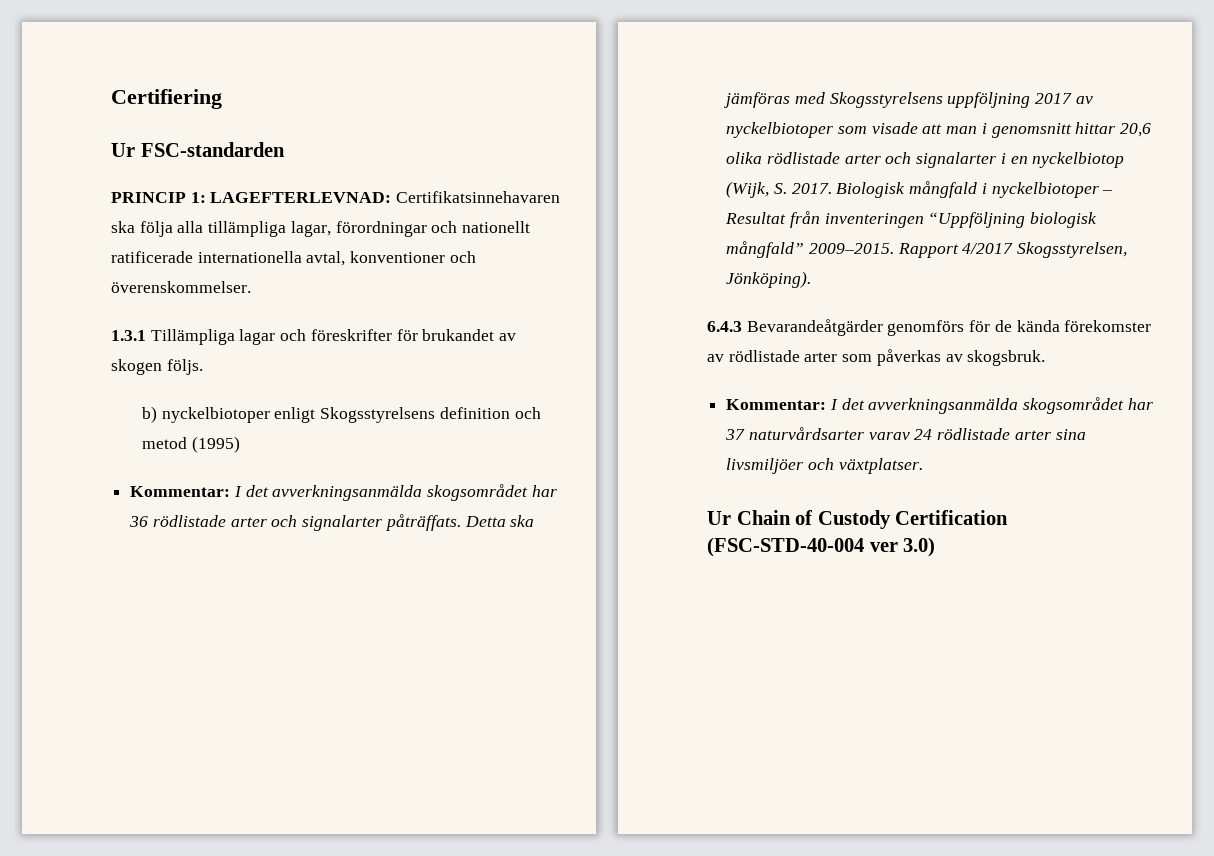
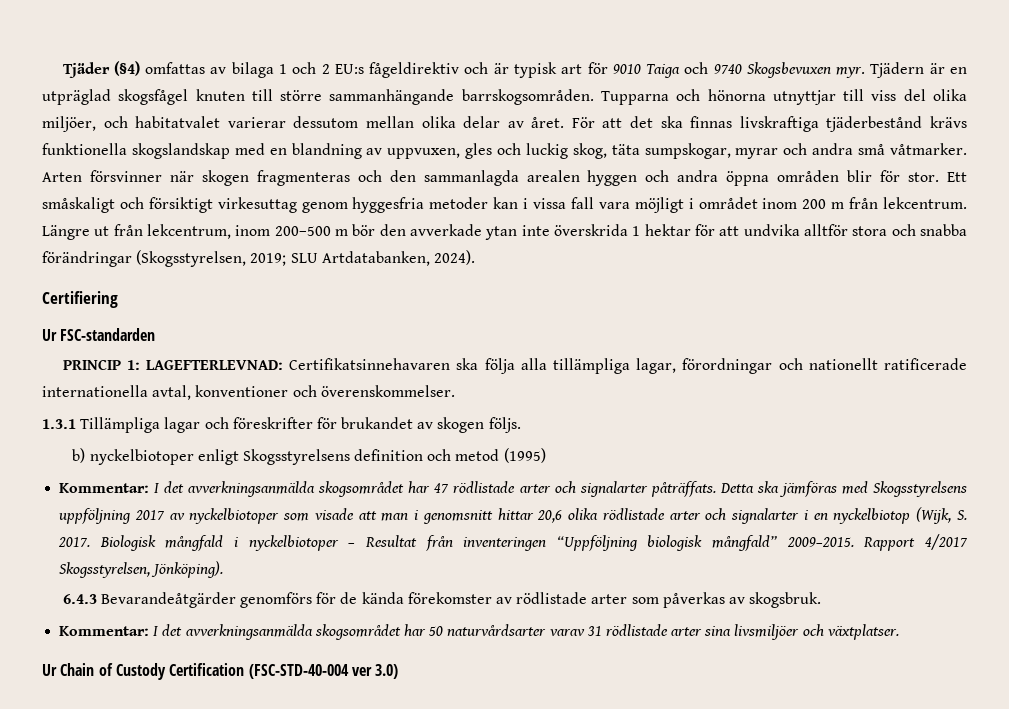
(111, 99) none -> [62,61,968,78] [42,89,968,105] [42,116,968,132] [42,143,967,159] [42,170,968,186] [42,197,968,213] [42,224,968,240] [42,250,475,267] Tjäder (§4) omfattas av bilaga 1 och 2 EU:s fågeldirektiv och är typisk art för 9010 Taiga och 9740 Skogsbevuxen myr. Tjädern är en utpräglad skogsfågel knuten till större sammanhängande barrskogsområden. Tupparna och hönorna utnyttjar till viss del olika miljöer, och habitatvalet varierar dessutom mellan olika delar av året. För att det ska finnas livskraftiga tjäderbestånd krävs funktionella skogslandskap med en blandning av uppvuxen, gles och luckig skog, täta sumpskogar, myrar och andra små våtmarker. Arten försvinner när skogen fragmenteras och den sammanlagda arealen hyggen och andra öppna områden blir för stor. Ett småskaligt och försiktigt virkesuttag genom hyggesfria metoder kan i vissa fall vara möjligt i området inom 200 m från lekcentrum. Längre ut från lekcentrum, inom 200–500 m bör den avverkade ytan inte överskrida 1 hektar för att undvika alltför stora och snabba förändringar (Skogsstyrelsen, 2019; SLU Artdatabanken, 2024). //
[129,516,149,527] 36 -> [434,483,450,493] 47
[725,429,746,440] 37 -> [428,626,444,636] 50
[914,429,933,440] 24 -> [586,626,602,636] 31

